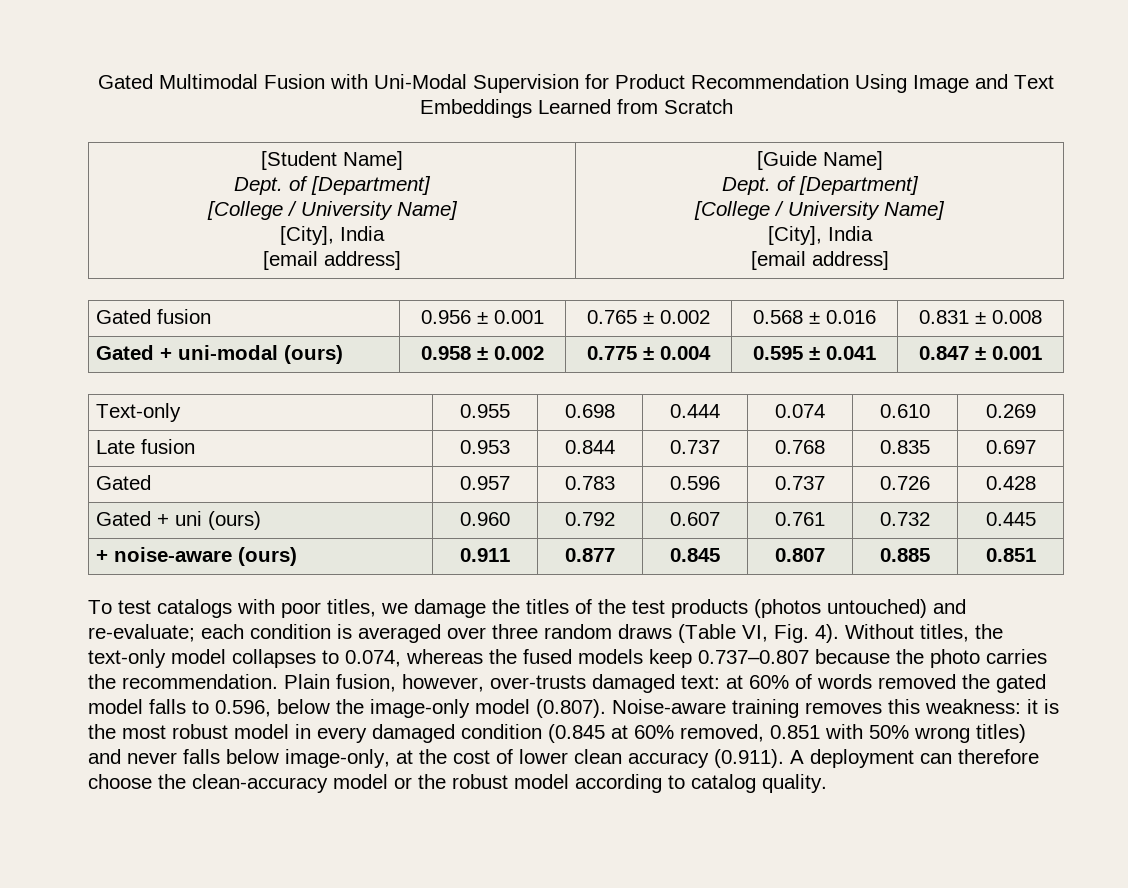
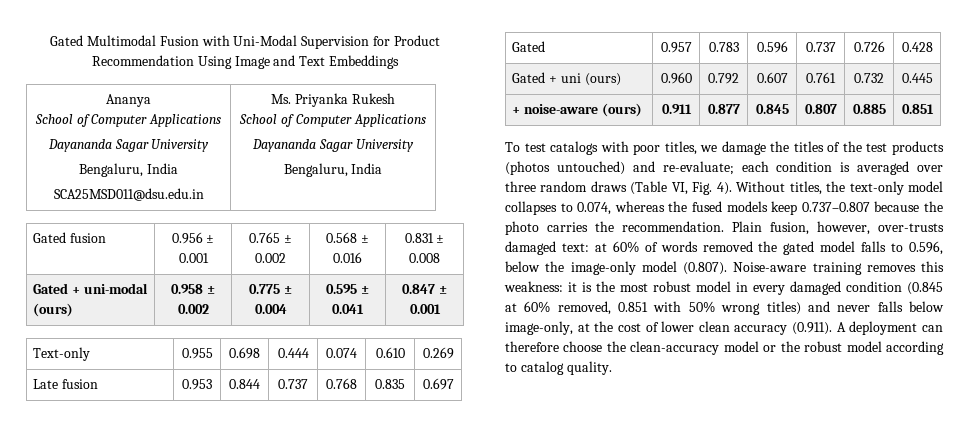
[537,99,733,114] [261,151,403,170] [234,176,431,195] [206,201,458,220] [280,226,385,245] [263,251,401,270] [756,151,883,170] [721,176,919,195] [694,201,945,220] [767,226,873,245] [750,251,889,270] Learned from Scratch // [Student Name] // Dept. of [Department] // [College / University Name] // [City], India // [email address] | [Guide Name] // Dept. of [Department] // [College / University Name] // [City], India // [email address] -> [106,94,151,107] [34,114,222,127] [47,139,210,152] [79,163,178,177] [53,188,204,201] [271,93,395,107] [239,114,426,127] [252,139,414,152] [283,163,383,177] // Ananya // School of Computer Applications // Dayananda Sagar University // Bengaluru, India // SCA25MSD011@dsu.edu.in | Ms. Priyanka Rukesh // School of Computer Applications // Dayananda Sagar University // Bengaluru, India

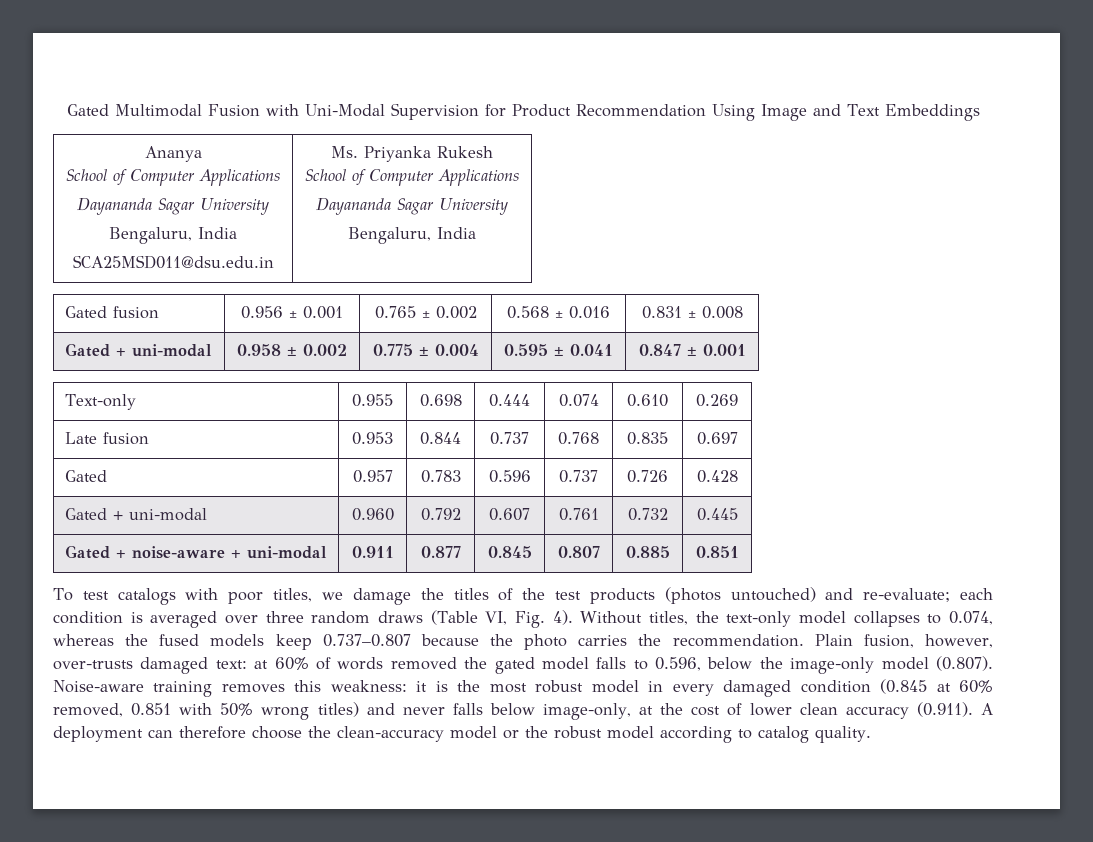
[33,303,74,317] (ours) -> (213, 350) none
[561,73,621,86] uni (ours) -> [129,508,208,521] uni-modal
(933, 78) none -> [65,545,111,559] Gated
[602,103,643,117] (ours) -> [231,546,328,559] + uni-modal

